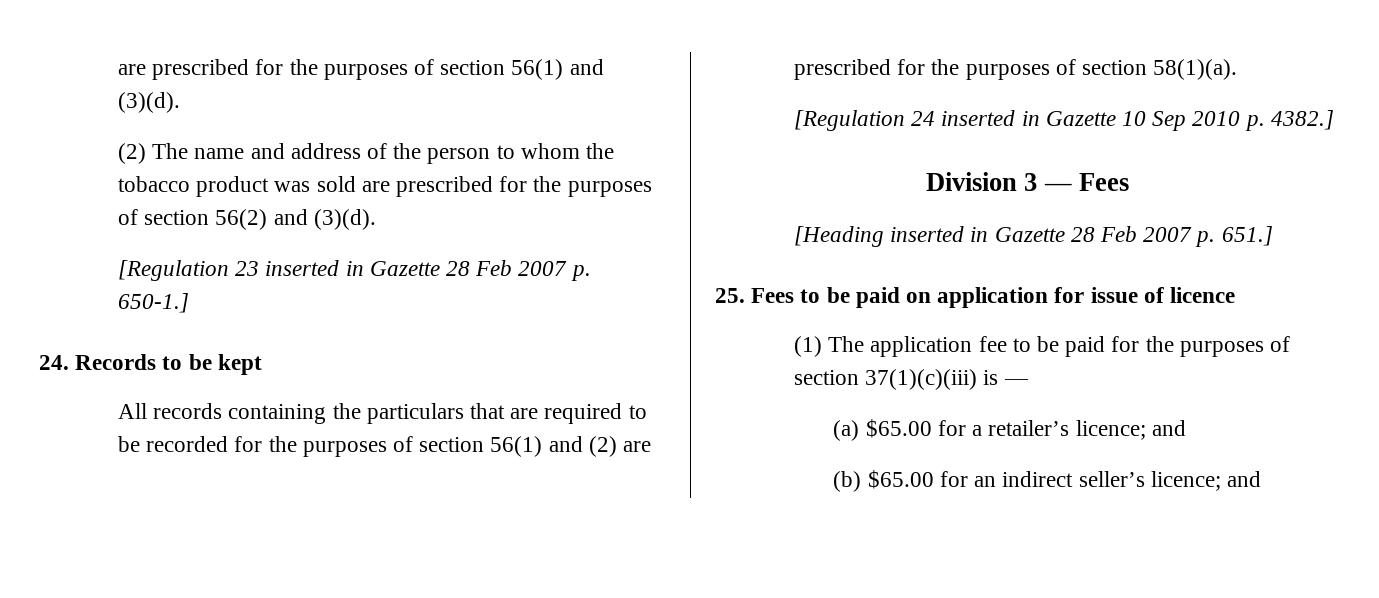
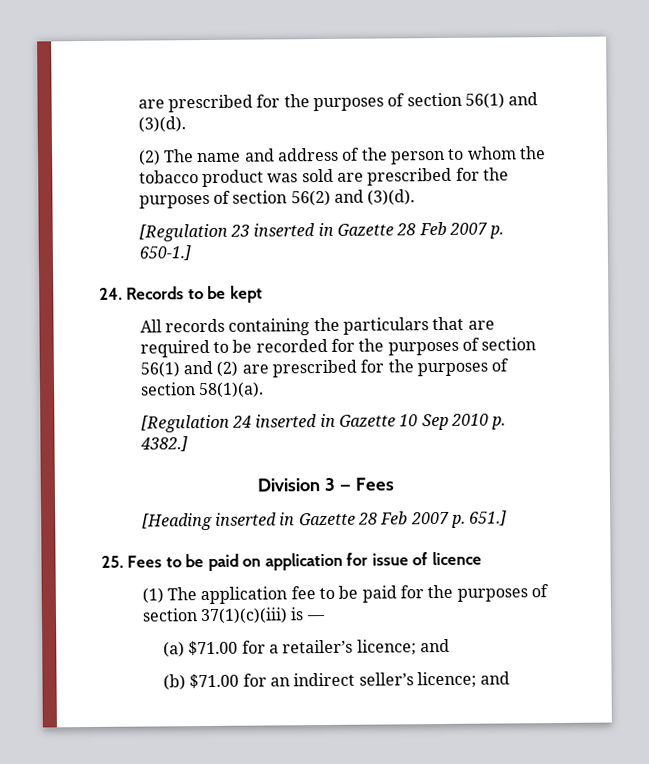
[865,419,932,438] $65.00 -> [188,640,239,656] $71.00
[867,470,934,489] $65.00 -> [189,673,240,689] $71.00

